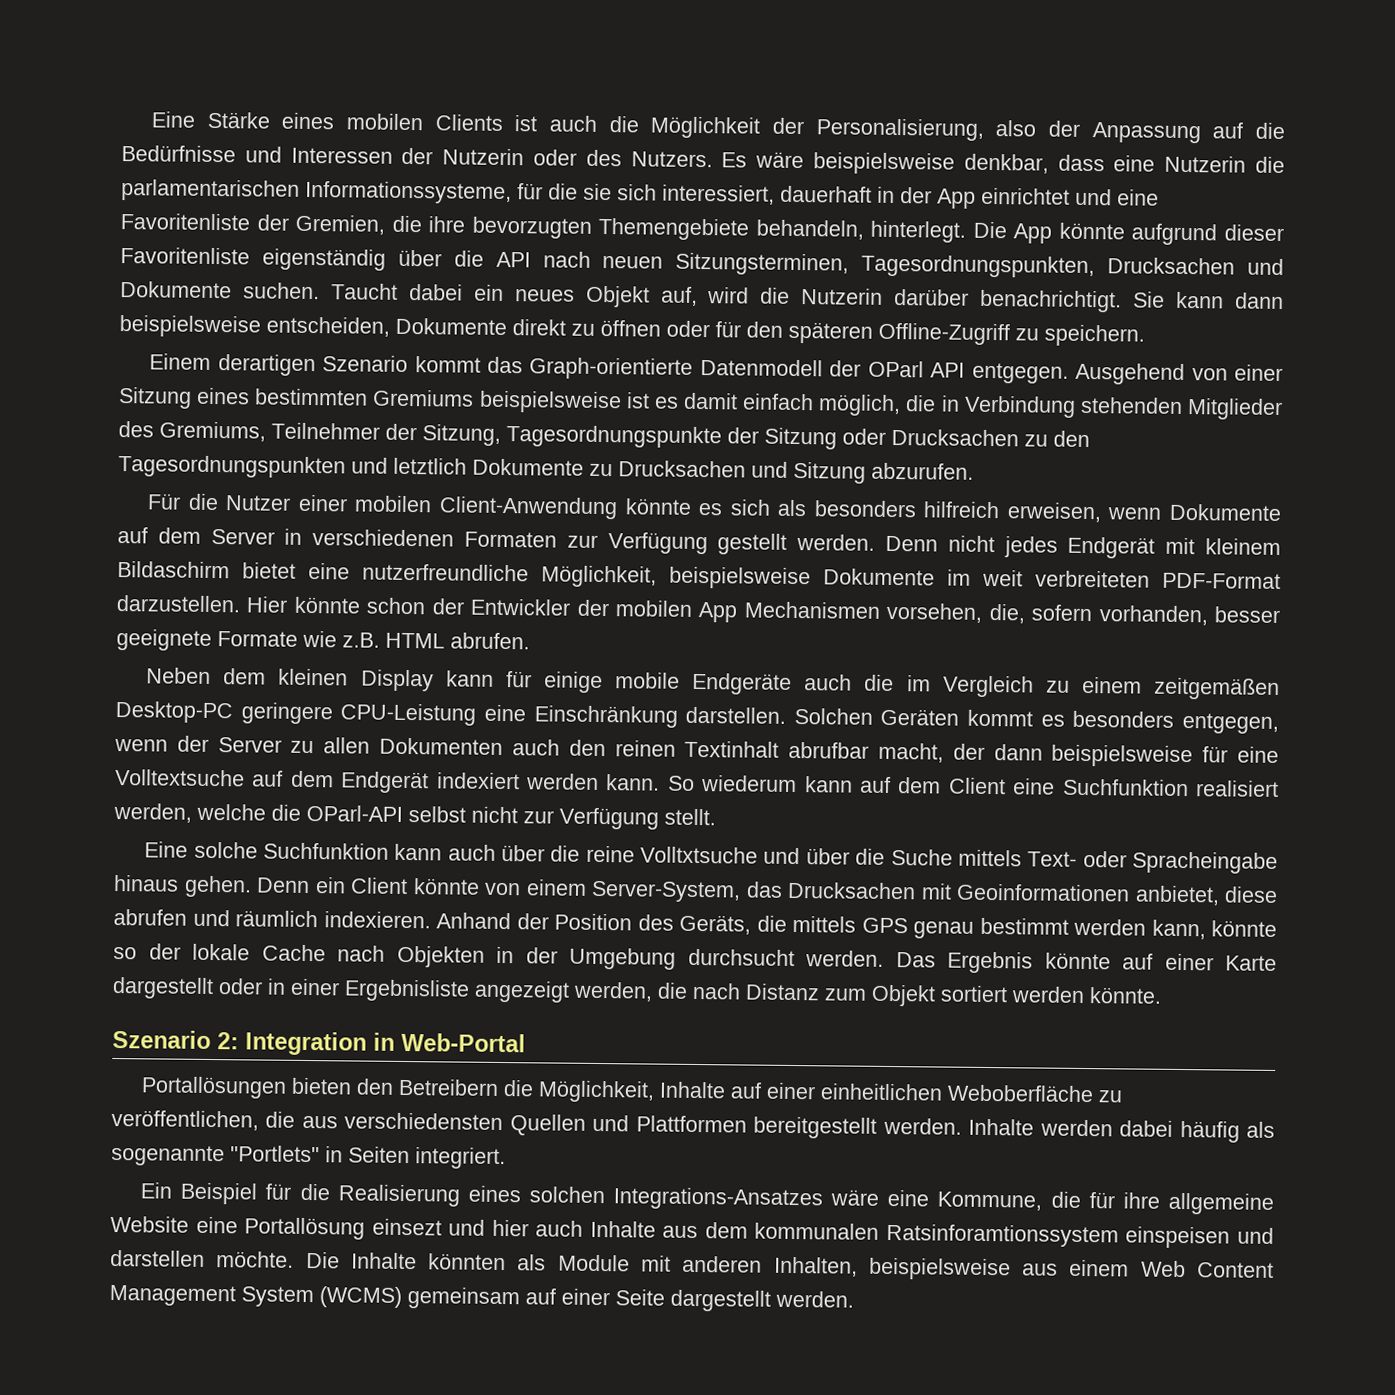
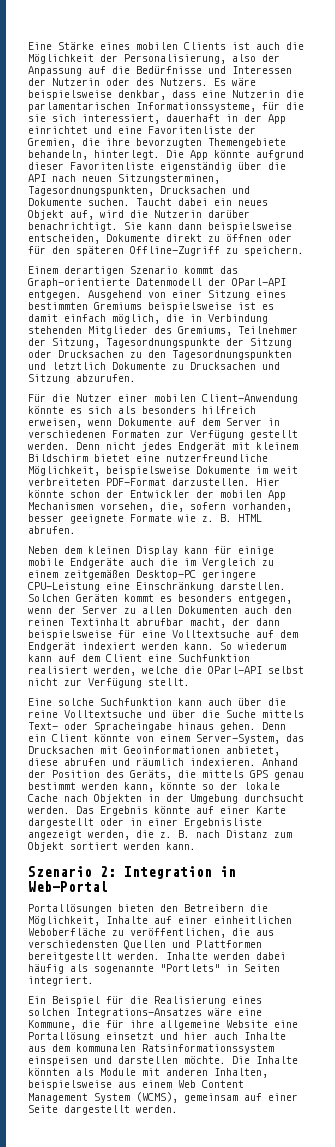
[867,360,966,378] OParl API -> [232,278,286,286] OParl-API
[117,561,230,579] Bildaschirm -> [28,454,88,462] Bildschirm
[342,632,380,648] z.B. -> [202,514,232,522] z. B.
[640,846,759,864] Volltxtsuche -> [64,710,142,718] Volltextsuche
(688, 990) none -> [160,830,190,838] z. B.
[1089,987,1162,1004] könnte. -> [166,842,196,850] kann.
[371,1218,442,1236] einsezt -> [106,1032,154,1040] einsetzt
[885,1223,1119,1248] Ratsinforamtionssystem -> [142,1044,274,1054] Ratsinformationssystem
[319,1286,402,1308] (WCMS) -> [136,1092,178,1103] (WCMS),

